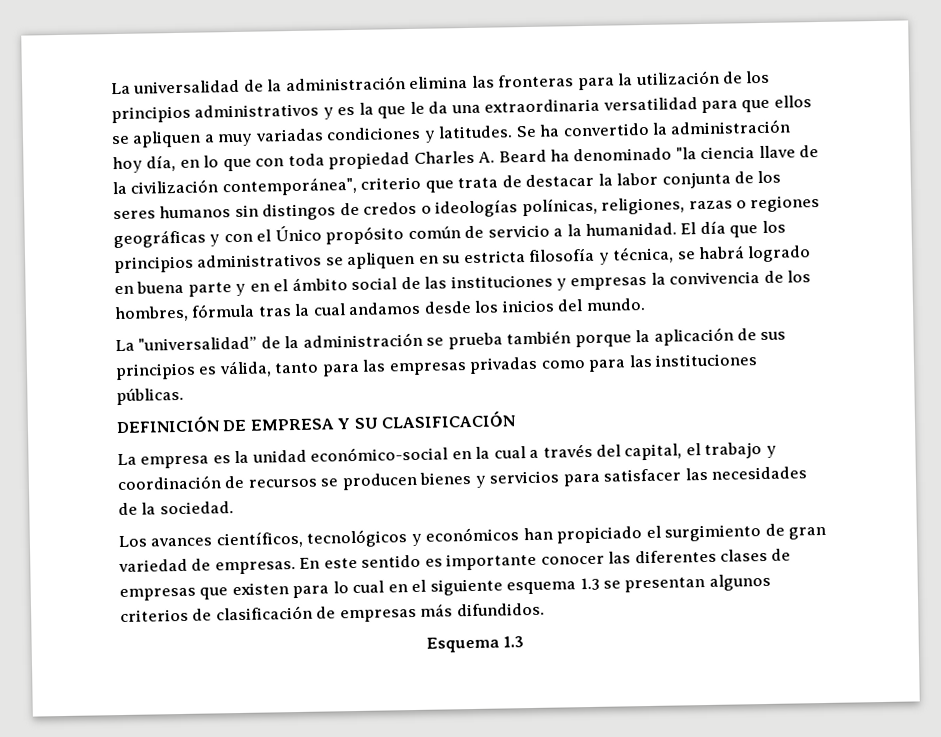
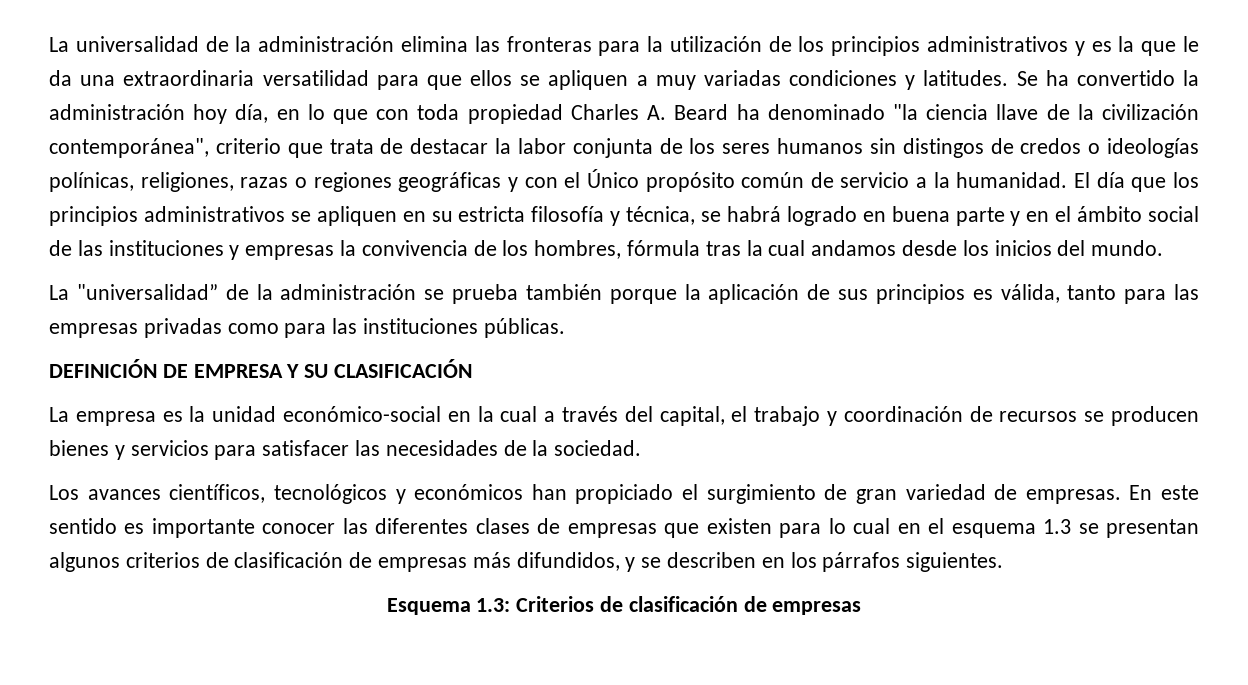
[429,578,503,596] siguiente -> (945, 526) none
[456,602,545,617] [425,636,525,653] difundidos. // Esquema 1.3 -> [516,552,1004,572] [386,596,862,615] difundidos, y se describen en los párrafos siguientes. // Esquema 1.3: Criterios de clasificación de empresas

